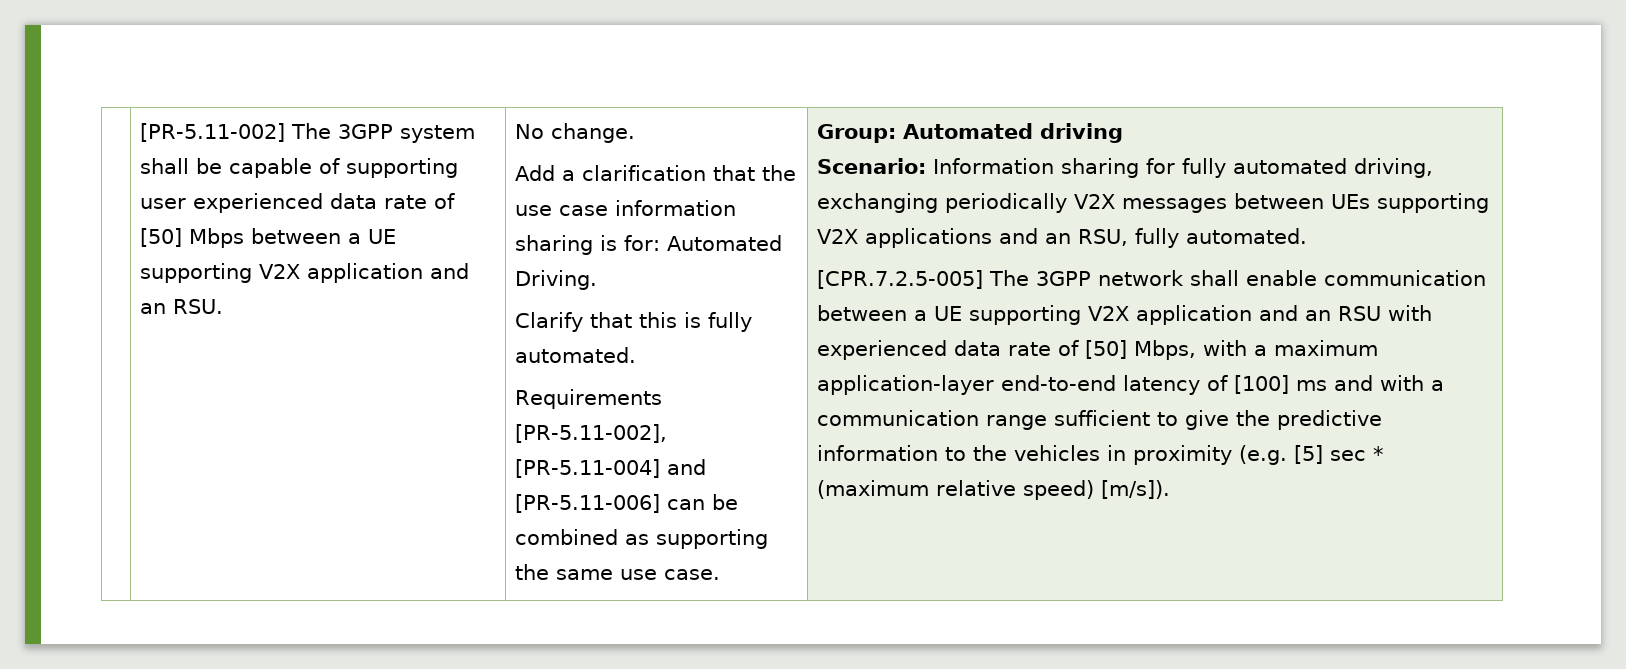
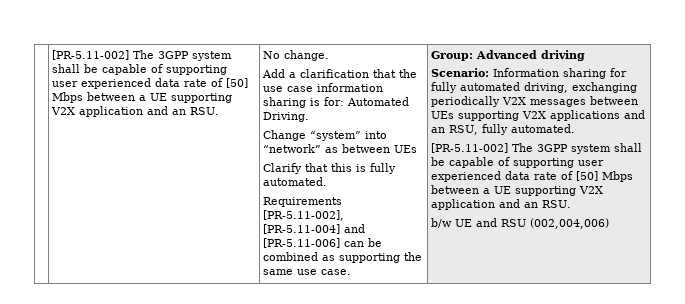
(597, 280) none -> [263,130,388,141] [263,144,418,153] // Change “system” into “network” as between UEs
[902,123,1033,139] Automated -> [476,50,538,59] Advanced
[816,270,1486,289] [816,305,1432,325] [816,340,1378,360] [816,375,1444,395] [816,410,1382,430] [816,445,1384,465] [816,480,1170,500] [CPR.7.2.5-005] The 3GPP network shall enable communication between a UE supporting V2X application and an RSU with experienced data rate of [50] Mbps, with a maximum application-layer end-to-end latency of [100] ms and with a communication range sufficient to give the predictive information to the vehicles in proximity (e.g. [5] sec * (maximum relative speed) [m/s]). -> [431,143,643,154] [431,157,605,168] [431,171,634,182] [431,185,604,196] [431,199,572,210] [431,218,610,229] [PR-5.11-002] The 3GPP system shall be capable of supporting user experienced data rate of [50] Mbps between a UE supporting V2X application and an RSU. // b/w UE and RSU (002,004,006)

